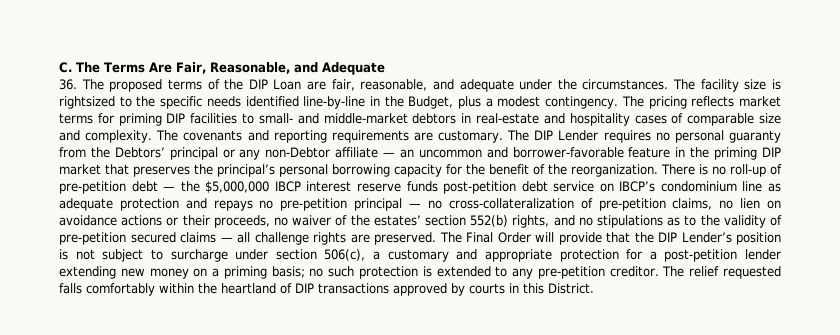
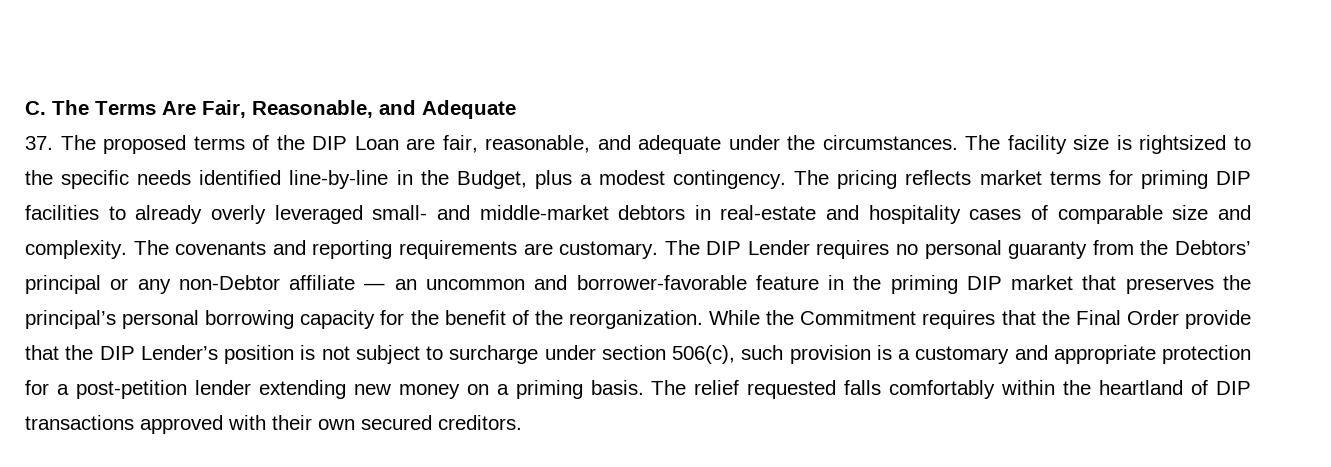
[59,79,77,90] 36. -> [25,136,53,150] 37.
(255, 118) none -> [135,205,363,224] already overly leveraged
[661,164,782,177] [59,181,781,194] [59,198,782,211] [59,215,783,228] [59,232,462,245] There is no roll-up of pre-petition debt — the $5,000,000 IBCP interest reserve funds post-petition debt service on IBCP’s condominium line as adequate protection and repays no pre-petition principal — no cross-collateralization of pre-petition claims, no lien on avoidance actions or their proceeds, no waiver of the estates’ section 552(b) rights, and no stipulations as to the validity of pre-petition secured claims — all challenge rights are preserved. The -> [709,310,1070,329] While the Commitment requires that the
[535,232,554,242] will -> (1179, 317) none
(366, 255) none -> [741,345,892,364] such provision is
[271,266,659,279] basis; no such protection is extended to any pre-petition creditor. -> [590,380,644,395] basis.
[451,283,594,296] by courts in this District. -> [228,415,522,430] with their own secured creditors.

